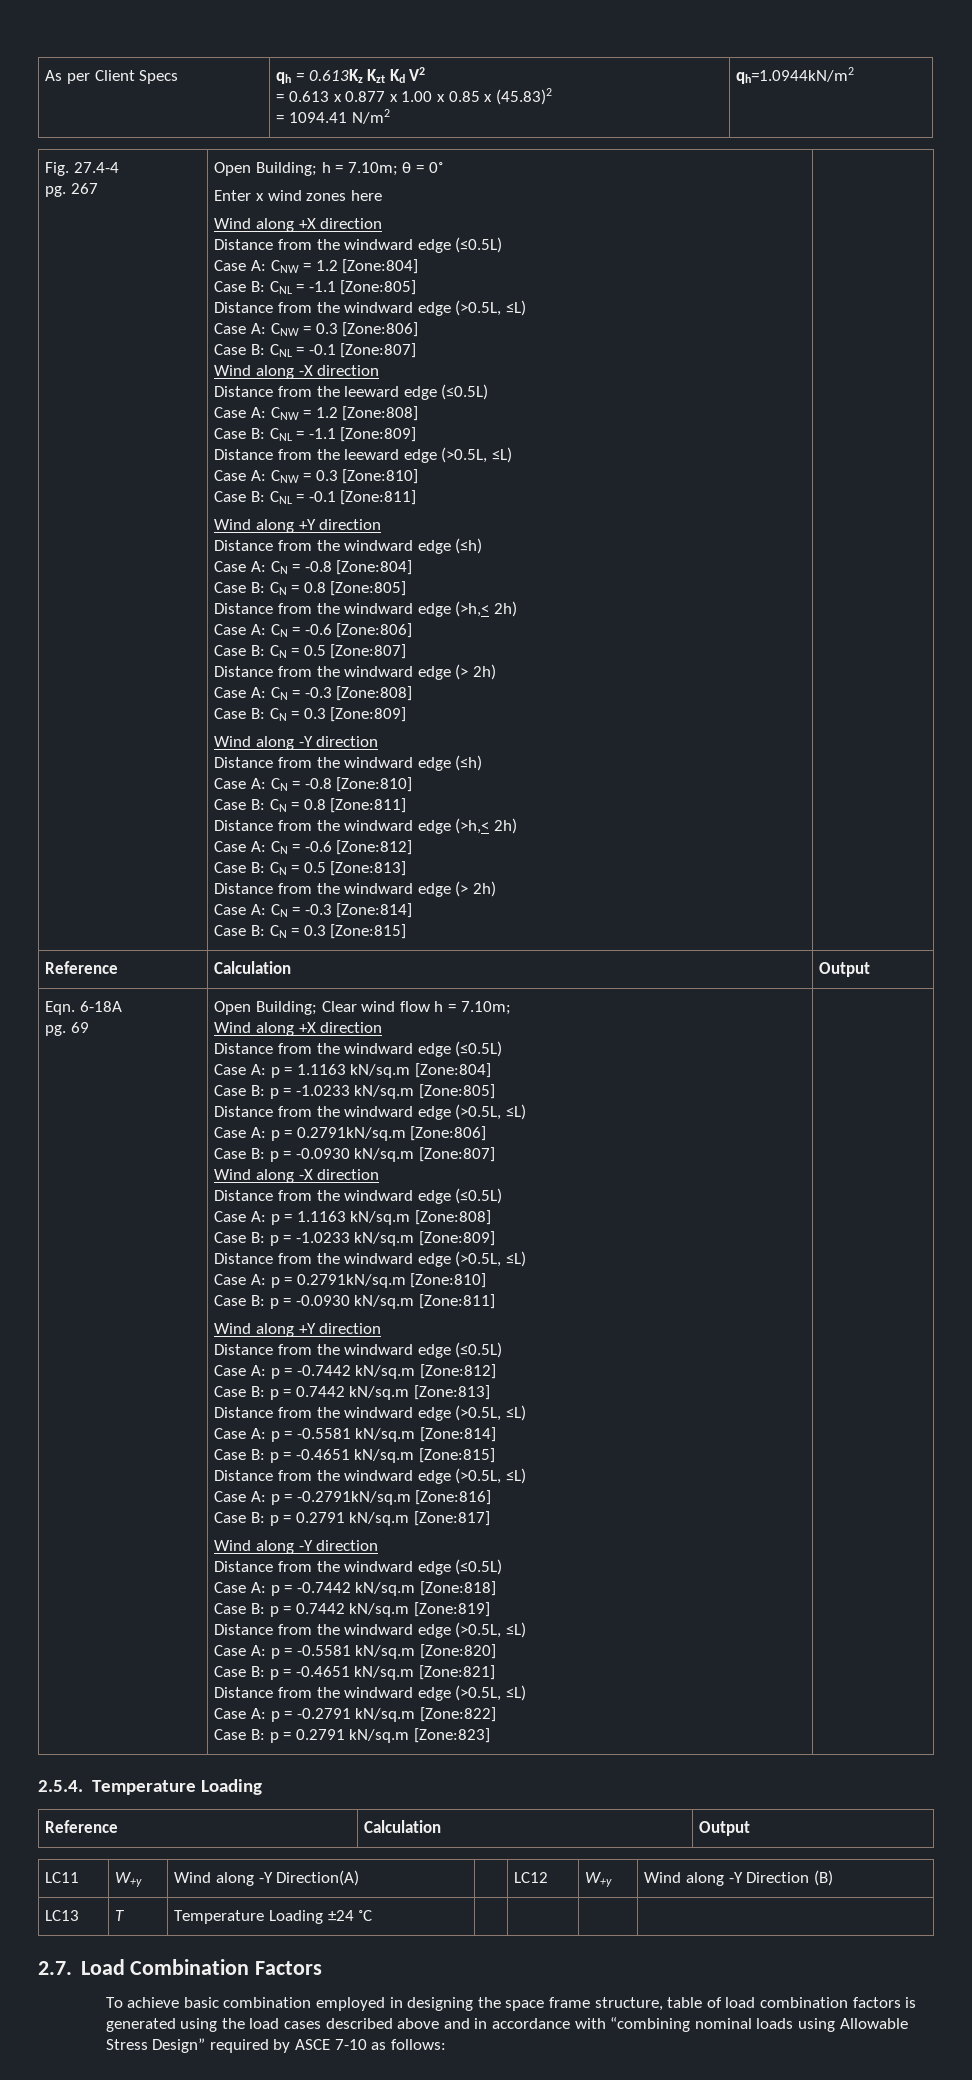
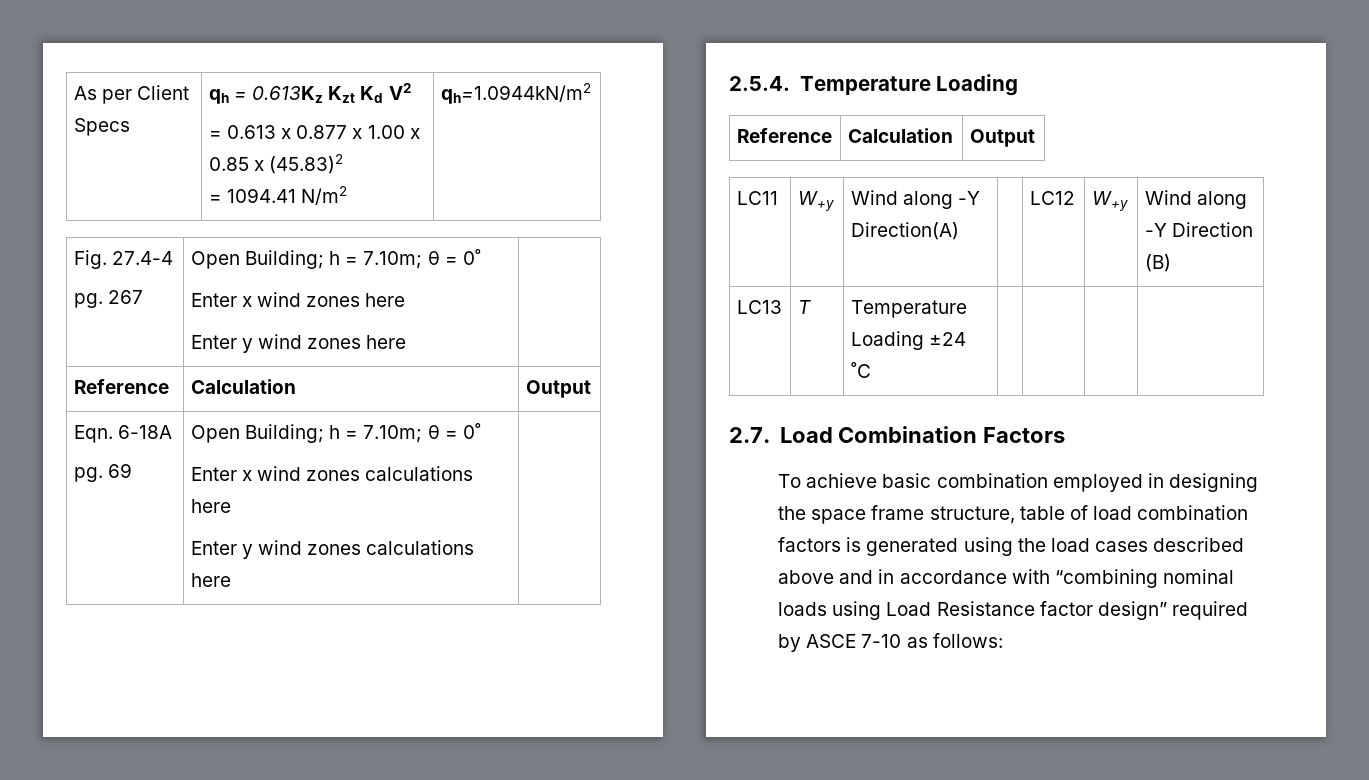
[214,218,383,232] [214,237,503,253] [214,259,419,274] [214,280,417,295] [214,300,526,316] [214,322,419,337] [214,343,417,358] [214,365,380,379] [214,384,489,400] [214,406,419,421] [214,427,417,442] [214,447,512,463] [214,469,419,484] [214,490,417,505] [214,519,382,533] [214,538,483,554] [214,560,413,575] [214,581,407,596] [214,601,517,617] [214,623,413,638] [214,644,407,659] [214,664,496,680] [214,686,413,701] [214,707,407,722] [214,736,379,750] [214,755,483,771] [214,777,413,792] [214,798,407,813] [214,818,517,834] [214,840,413,855] [214,861,407,876] [214,881,496,897] [214,903,413,918] [214,924,407,939] Wind along +X direction // Distance from the windward edge (≤0.5L) // Case A: CNW = 1.2 [Zone:804] // Case B: CNL = -1.1 [Zone:805] // Distance from the windward edge (>0.5L, ≤L) // Case A: CNW = 0.3 [Zone:806] // Case B: CNL = -0.1 [Zone:807] // Wind along -X direction // Distance from the leeward edge (≤0.5L) // Case A: CNW = 1.2 [Zone:808] // Case B: CNL = -1.1 [Zone:809] // Distance from the leeward edge (>0.5L, ≤L) // Case A: CNW = 0.3 [Zone:810] // Case B: CNL = -0.1 [Zone:811] // Wind along +Y direction // Distance from the windward edge (≤h) // Case A: CN = -0.8 [Zone:804] // Case B: CN = 0.8 [Zone:805] // Distance from the windward edge (>h,< 2h) // Case A: CN = -0.6 [Zone:806] // Case B: CN = 0.5 [Zone:807] // Distance from the windward edge (> 2h) // Case A: CN = -0.3 [Zone:808] // Case B: CN = 0.3 [Zone:809] // Wind along -Y direction // Distance from the windward edge (≤h) // Case A: CN = -0.8 [Zone:810] // Case B: CN = 0.8 [Zone:811] // Distance from the windward edge (>h,< 2h) // Case A: CN = -0.6 [Zone:812] // Case B: CN = 0.5 [Zone:813] // Distance from the windward edge (> 2h) // Case A: CN = -0.3 [Zone:814] // Case B: CN = 0.3 [Zone:815] -> [190,334,407,353] Enter y wind zones here
[321,1001,511,1015] [214,1022,383,1036] [214,1041,503,1057] [214,1063,491,1078] [214,1084,495,1099] [214,1104,526,1120] [214,1126,487,1141] [214,1147,495,1162] [214,1169,380,1183] [214,1188,503,1204] [214,1210,491,1225] [214,1231,495,1246] [214,1251,526,1267] [214,1273,487,1288] [214,1294,495,1309] [214,1323,382,1337] [214,1342,503,1358] [214,1364,496,1379] [214,1385,490,1400] [214,1405,526,1421] [214,1427,496,1442] [214,1448,495,1463] [214,1468,526,1484] [214,1490,492,1505] [214,1511,490,1526] [214,1540,379,1554] [214,1559,503,1575] [214,1581,496,1596] [214,1602,490,1617] [214,1622,526,1638] [214,1644,496,1659] [214,1665,495,1680] [214,1685,526,1701] [214,1707,496,1722] [214,1728,490,1743] Clear wind flow h = 7.10m; // Wind along +X direction // Distance from the windward edge (≤0.5L) // Case A: p = 1.1163 kN/sq.m [Zone:804] // Case B: p = -1.0233 kN/sq.m [Zone:805] // Distance from the windward edge (>0.5L, ≤L) // Case A: p = 0.2791kN/sq.m [Zone:806] // Case B: p = -0.0930 kN/sq.m [Zone:807] // Wind along -X direction // Distance from the windward edge (≤0.5L) // Case A: p = 1.1163 kN/sq.m [Zone:808] // Case B: p = -1.0233 kN/sq.m [Zone:809] // Distance from the windward edge (>0.5L, ≤L) // Case A: p = 0.2791kN/sq.m [Zone:810] // Case B: p = -0.0930 kN/sq.m [Zone:811] // Wind along +Y direction // Distance from the windward edge (≤0.5L) // Case A: p = -0.7442 kN/sq.m [Zone:812] // Case B: p = 0.7442 kN/sq.m [Zone:813] // Distance from the windward edge (>0.5L, ≤L) // Case A: p = -0.5581 kN/sq.m [Zone:814] // Case B: p = -0.4651 kN/sq.m [Zone:815] // Distance from the windward edge (>0.5L, ≤L) // Case A: p = -0.2791kN/sq.m [Zone:816] // Case B: p = 0.2791 kN/sq.m [Zone:817] // Wind along -Y direction // Distance from the windward edge (≤0.5L) // Case A: p = -0.7442 kN/sq.m [Zone:818] // Case B: p = 0.7442 kN/sq.m [Zone:819] // Distance from the windward edge (>0.5L, ≤L) // Case A: p = -0.5581 kN/sq.m [Zone:820] // Case B: p = -0.4651 kN/sq.m [Zone:821] // Distance from the windward edge (>0.5L, ≤L) // Case A: p = -0.2791 kN/sq.m [Zone:822] // Case B: p = 0.2791 kN/sq.m [Zone:823] -> [329,423,481,443] [190,466,474,481] [190,499,231,513] [190,540,475,559] [190,573,231,587] h = 7.10m; θ = 0˚ // Enter x wind zones calculations here // Enter y wind zones calculations here
[839,2018,908,2029] [105,2038,206,2053] Allowable Stress Design” -> [886,601,1167,620] Load Resistance factor design”

